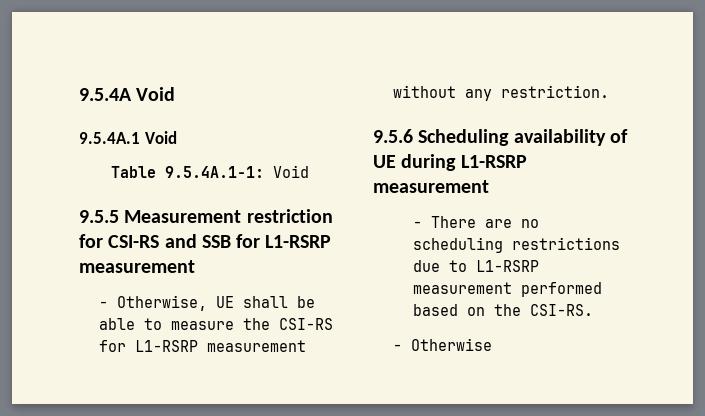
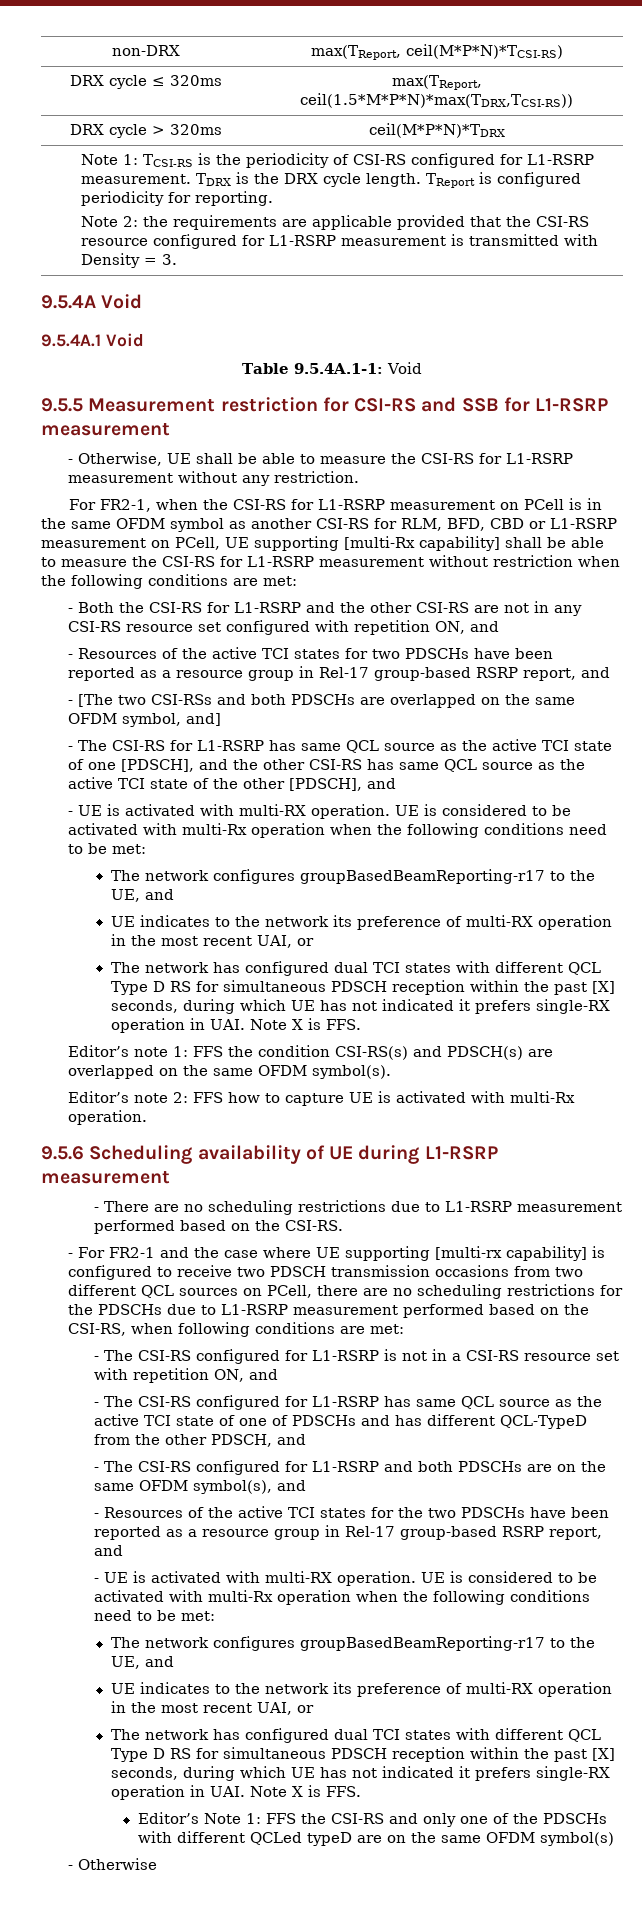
(79, 94) none -> [112,45,180,56] [310,44,563,60] [70,75,222,89] [391,75,482,90] [300,93,573,108] [70,124,222,138] [368,123,505,138] [80,153,594,168] [80,172,581,188] [80,191,273,206] [80,215,589,230] [80,234,598,249] [80,253,177,268] non-DRX | max(TReport, ceil(M*P*N)*TCSI-RS) // DRX cycle ≤ 320ms | max(TReport, ceil(1.5*M*P*N)*max(TDRX,TCSI-RS)) // DRX cycle > 320ms | ceil(M*P*N)*TDRX // Note 1: TCSI-RS is the periodicity of CSI-RS configured for L1-RSRP measurement. TDRX is the DRX cycle length. TReport is configured periodicity for reporting. // Note 2: the requirements are applicable provided that the CSI-RS resource configured for L1-RSRP measurement is transmitted with Density = 3. //
(610, 91) none -> [68,498,602,512] [41,518,617,532] [41,536,604,551] [41,555,620,567] [41,574,297,589] [67,601,582,616] [67,620,499,635] [67,647,553,659] [67,666,610,681] [67,694,575,708] [67,713,221,727] [67,739,612,753] [67,759,585,772] [67,777,396,791] [67,804,571,819] [67,823,607,838] [67,843,146,854] [110,869,595,884] [110,889,174,902] [110,915,612,930] [110,934,314,948] [110,961,601,976] [110,980,615,995] [110,999,610,1014] [110,1018,361,1033] [67,1045,553,1060] [67,1065,391,1079] [67,1091,575,1106] [67,1110,147,1125] // For FR2-1, when the CSI-RS for L1-RSRP measurement on PCell is in the same OFDM symbol as another CSI-RS for RLM, BFD, CBD or L1-RSRP measurement on PCell, UE supporting [multi-Rx capability] shall be able to measure the CSI-RS for L1-RSRP measurement without restriction when the following conditions are met: // - Both the CSI-RS for L1-RSRP and the other CSI-RS are not in any CSI-RS resource set configured with repetition ON, and // - Resources of the active TCI states for two PDSCHs have been reported as a resource group in Rel-17 group-based RSRP report, and // - [The two CSI-RSs and both PDSCHs are overlapped on the same OFDM symbol, and] // - The CSI-RS for L1-RSRP has same QCL source as the active TCI state of one [PDSCH], and the other CSI-RS has same QCL source as the active TCI state of the other [PDSCH], and // - UE is activated with multi-RX operation. UE is considered to be activated with multi-Rx operation when the following conditions need to be met: // The network configures groupBasedBeamReporting-r17 to the UE, and // UE indicates to the network its preference of multi-RX operation in the most recent UAI, or // The network has configured dual TCI states with different QCL Type D RS for simultaneous PDSCH reception within the past [X] seconds, during which UE has not indicated it prefers single-RX operation in UAI. Note X is FFS. // Editor’s note 1: FFS the condition CSI-RS(s) and PDSCH(s) are overlapped on the same OFDM symbol(s). // Editor’s note 2: FFS how to capture UE is activated with multi-Rx operation.
(594, 310) none -> [67,1246,605,1261] [67,1265,583,1280] [67,1284,623,1299] [67,1304,589,1318] [67,1322,404,1337] [94,1349,620,1364] [94,1368,279,1383] [94,1395,603,1410] [94,1414,588,1429] [94,1434,307,1447] [94,1460,607,1475] [94,1480,307,1494] [94,1506,610,1518] [94,1525,603,1540] [94,1545,124,1556] [94,1571,598,1586] [94,1590,591,1605] [94,1610,216,1621] [110,1636,595,1651] [110,1656,174,1669] [110,1682,612,1697] [110,1701,314,1715] [110,1728,601,1743] [110,1747,615,1762] [110,1766,610,1781] [110,1785,361,1800] [137,1812,607,1827] [137,1831,614,1846] // - For FR2-1 and the case where UE supporting [multi-rx capability] is configured to receive two PDSCH transmission occasions from two different QCL sources on PCell, there are no scheduling restrictions for the PDSCHs due to L1-RSRP measurement performed based on the CSI-RS, when following conditions are met: // - The CSI-RS configured for L1-RSRP is not in a CSI-RS resource set with repetition ON, and // - The CSI-RS configured for L1-RSRP has same QCL source as the active TCI state of one of PDSCHs and has different QCL-TypeD from the other PDSCH, and // - The CSI-RS configured for L1-RSRP and both PDSCHs are on the same OFDM symbol(s), and // - Resources of the active TCI states for the two PDSCHs have been reported as a resource group in Rel-17 group-based RSRP report, and // - UE is activated with multi-RX operation. UE is considered to be activated with multi-Rx operation when the following conditions need to be met: // The network configures groupBasedBeamReporting-r17 to the UE, and // UE indicates to the network its preference of multi-RX operation in the most recent UAI, or // The network has configured dual TCI states with different QCL Type D RS for simultaneous PDSCH reception within the past [X] seconds, during which UE has not indicated it prefers single-RX operation in UAI. Note X is FFS. // Editor’s Note 1: FFS the CSI-RS and only one of the PDSCHs with different QCLed typeD are on the same OFDM symbol(s)

